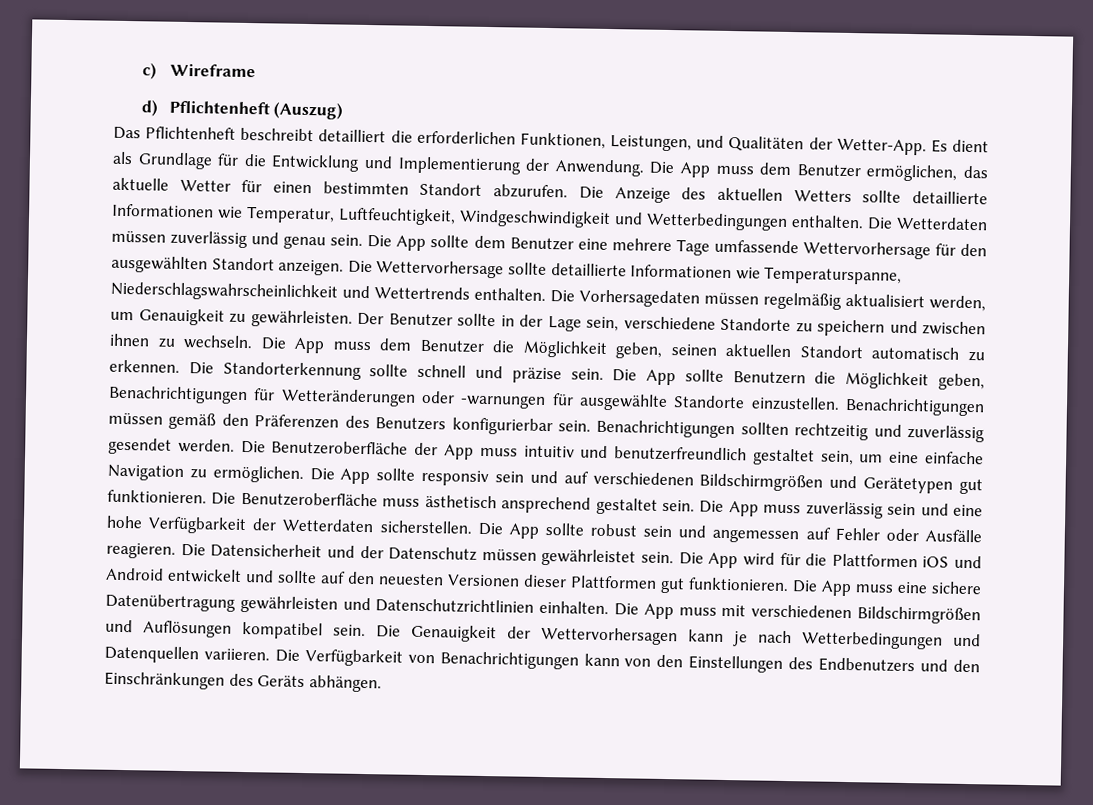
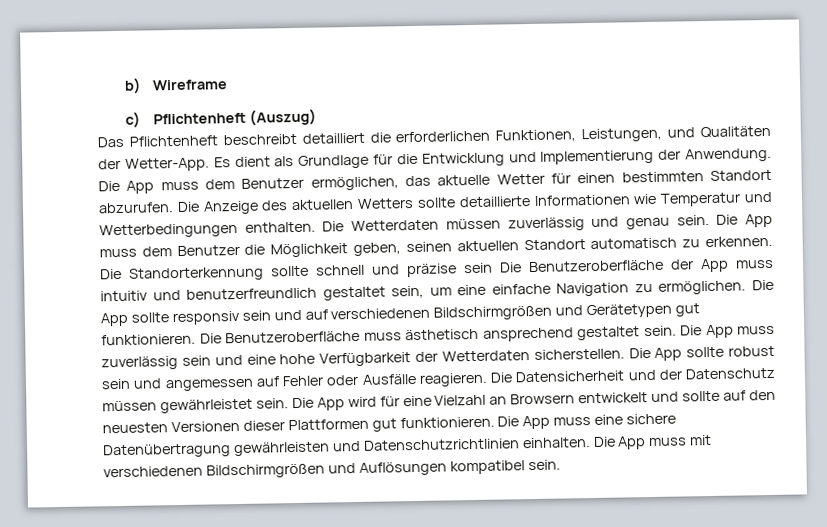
[141,62,157,80] c) -> [123,77,142,94] b)
[140,99,158,117] d) -> [124,111,141,128] c)
[246,206,611,229] Temperatur, Luftfeuchtigkeit, Windgeschwindigkeit -> [660,192,742,207] Temperatur
[430,235,987,260] [111,255,903,285] [110,281,986,312] [110,308,986,337] [109,333,326,354] sollte dem Benutzer eine mehrere Tage umfassende Wettervorhersage für den ausgewählten Standort anzeigen. Die Wettervorhersage sollte detaillierte Informationen wie Temperaturspanne, Niederschlagswahrscheinlichkeit und Wettertrends enthalten. Die Vorhersagedaten müssen regelmäßig aktualisiert werden, um Genauigkeit zu gewährleisten. Der Benutzer sollte in der Lage sein, verschiedene Standorte zu speichern und zwischen ihnen zu wechseln. Die App -> (774, 220) none
[570,368,986,391] [108,385,985,417] [108,412,985,443] [108,437,235,455] sein. Die App sollte Benutzern die Möglichkeit geben, Benachrichtigungen für Wetteränderungen oder -warnungen für ausgewählte Standorte einzustellen. Benachrichtigungen müssen gemäß den Präferenzen des Benutzers konfigurierbar sein. Benachrichtigungen sollten rechtzeitig und zuverlässig gesendet werden. -> [464,262,493,274] sein
[805,553,982,569] [106,567,164,581] die Plattformen iOS und Android -> [402,393,576,407] eine Vielzahl an Browsern
[376,624,981,650] [104,645,980,673] [104,671,382,693] Die Genauigkeit der Wettervorhersagen kann je nach Wetterbedingungen und Datenquellen variieren. Die Verfügbarkeit von Benachrichtigungen kann von den Einstellungen des Endbenutzers und den Einschränkungen des Geräts abhängen. -> (561, 465) none

